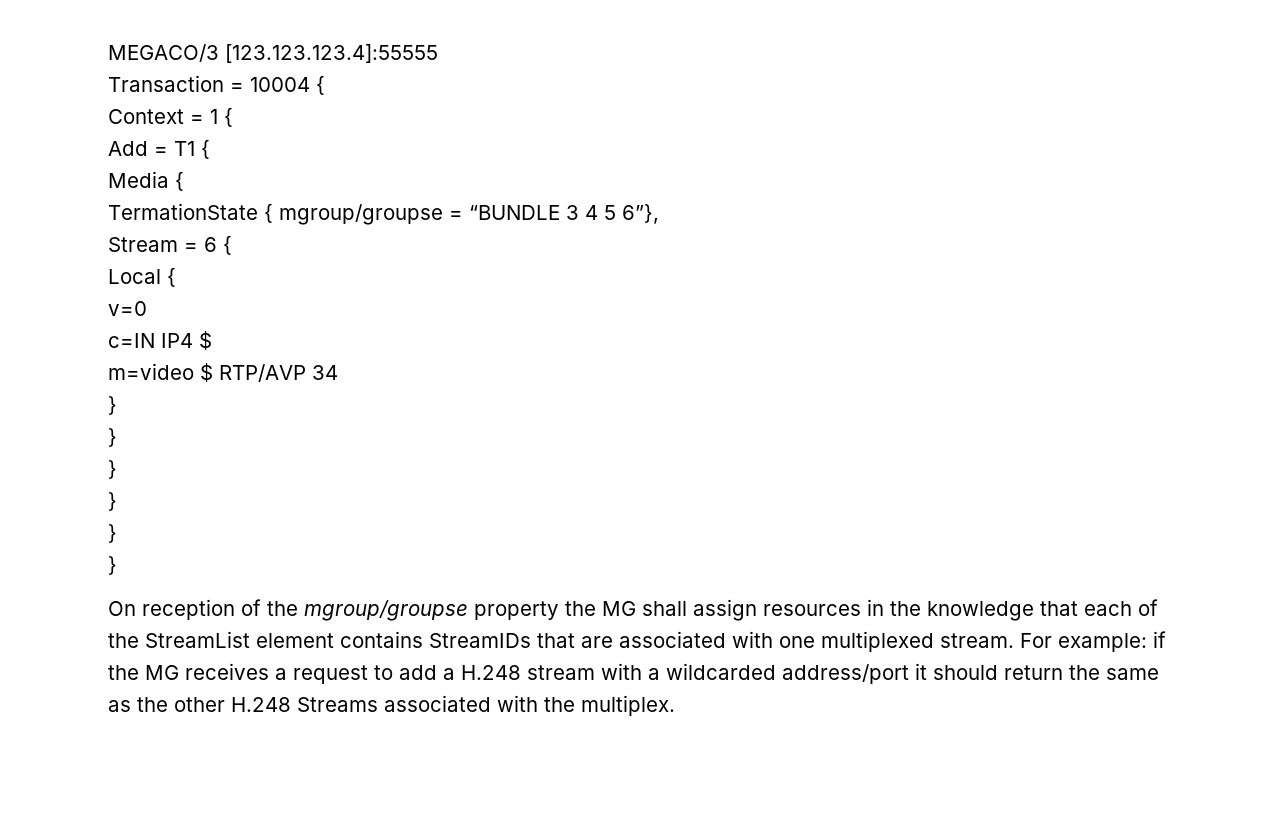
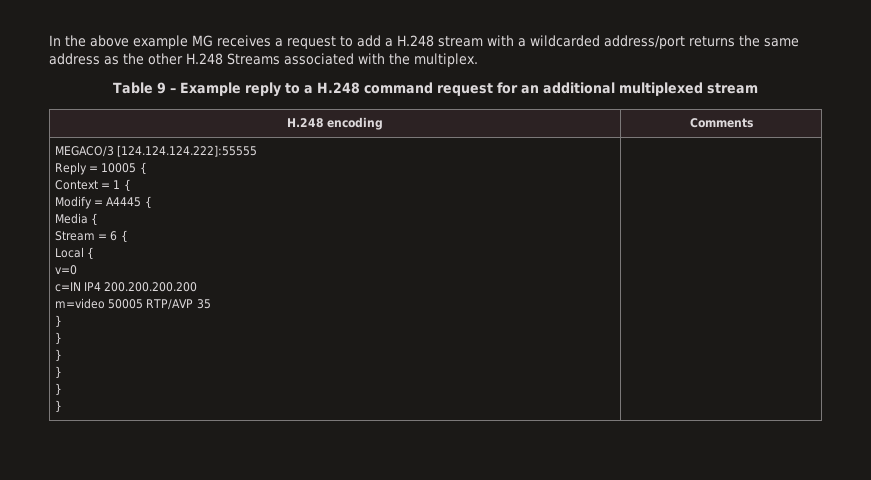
[108,44,438,63] [108,75,325,95] [108,107,233,127] [108,139,210,159] [108,171,184,191] [108,203,659,225] [108,235,232,255] [108,267,176,287] [108,301,147,316] [108,331,212,350] [108,363,338,382] [108,396,117,415] [108,428,117,447] [108,460,117,479] [108,492,117,511] [108,524,117,543] [108,556,117,575] [108,599,1158,621] [108,631,1166,652] [108,665,139,680] MEGACO/3 [123.123.123.4]:55555 // Transaction = 10004 { // Context = 1 { // Add = T1 { // Media { // TermationState { mgroup/groupse = “BUNDLE 3 4 5 6”}, // Stream = 6 { // Local { // v=0 // c=IN IP4 $ // m=video $ RTP/AVP 34 // } // } // } // } // } // } // On reception of the mgroup/groupse property the MG shall assign resources in the knowledge that each of the StreamList element contains StreamIDs that are associated with one multiplexed stream. For example: if the -> [49,35,188,49] In the above example
[915,663,1063,680] it should return -> [689,36,735,47] returns
(1159, 674) none -> [49,53,100,65] address
(675, 705) none -> [113,82,758,97] [286,117,384,130] [689,118,753,128] [54,145,258,157] [54,162,147,175] [54,179,131,191] [54,196,152,209] [54,213,99,225] [54,230,128,242] [54,247,95,259] [54,265,77,275] [54,282,198,292] [54,298,211,310] [54,315,62,327] [54,332,62,344] [54,349,62,361] [54,366,62,378] [54,383,62,395] [54,400,62,412] // Table 9 – Example reply to a H.248 command request for an additional multiplexed stream // H.248 encoding | Comments // MEGACO/3 [124.124.124.222]:55555 // Reply = 10005 { // Context = 1 { // Modify = A4445 { // Media { // Stream = 6 { // Local { // v=0 // c=IN IP4 200.200.200.200 // m=video 50005 RTP/AVP 35 // } // } // } // } // } // } |

